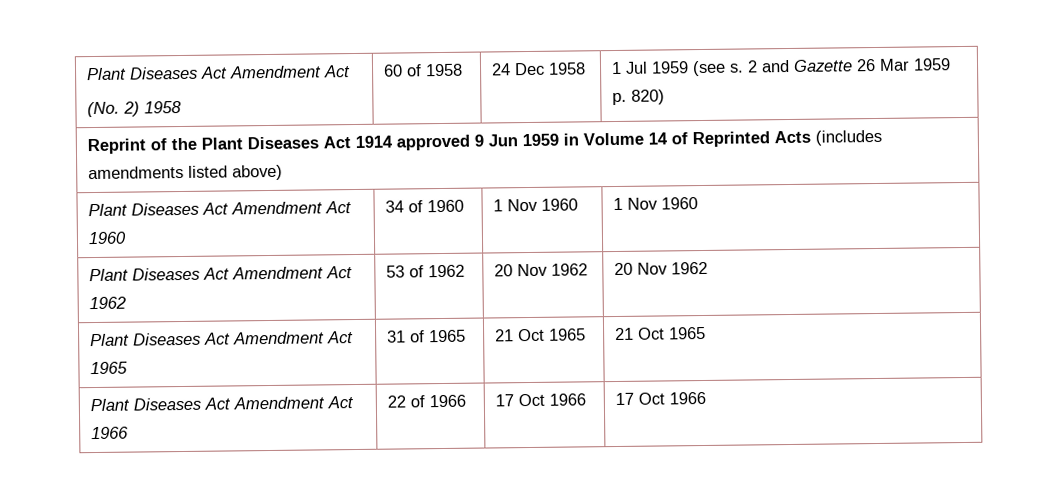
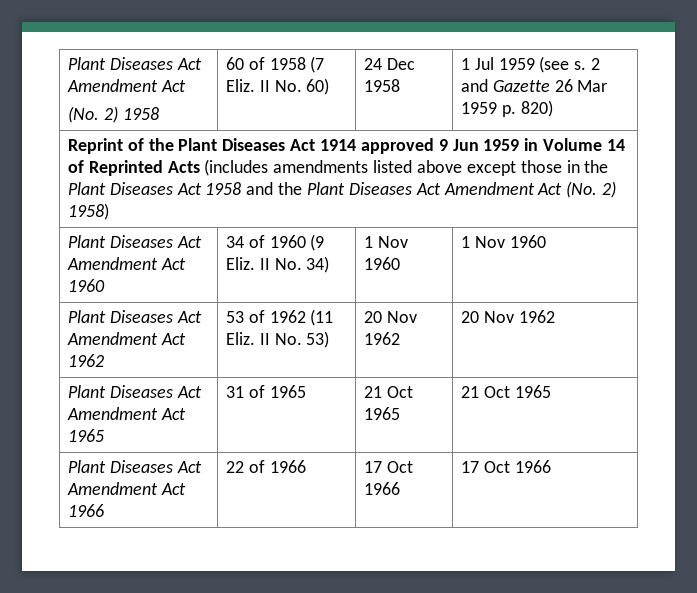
(464, 70) none -> [310,56,325,73] [225,78,330,95] (7 Eliz. II No. 60)
[232,164,284,181] above) -> [416,160,609,176] [67,181,617,198] [67,203,109,220] above except those in the Plant Diseases Act 1958 and the Plant Diseases Act Amendment Act (No. 2) 1958)
(465, 206) none -> [310,234,325,251] [225,256,330,273] (9 Eliz. II No. 34)
(466, 271) none -> [310,309,334,326] [225,331,330,348] (11 Eliz. II No. 53)

